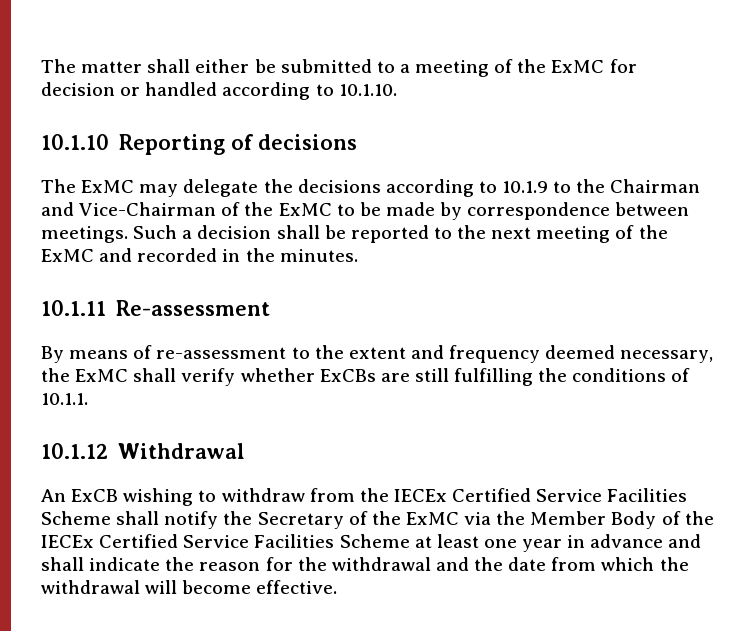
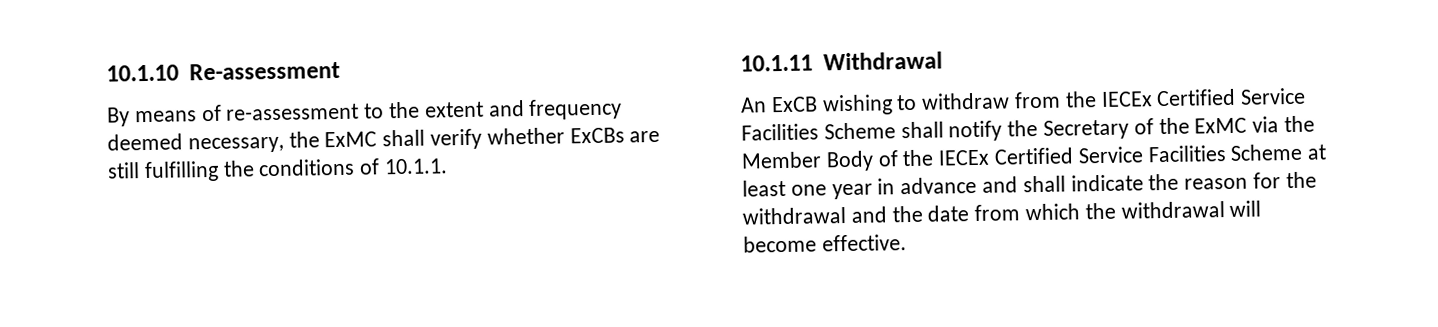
[41,59,637,77] [41,82,397,100] [41,134,357,155] [41,179,701,197] [41,202,690,220] [41,225,668,243] [41,248,358,262] [41,300,106,316] The matter shall either be submitted to a meeting of the ExMC for decision or handled according to 10.1.10. // 10.1.10 Reporting of decisions // The ExMC may delegate the decisions according to 10.1.9 to the Chairman and Vice-Chairman of the ExMC to be made by correspondence between meetings. Such a decision shall be reported to the next meeting of the ExMC and recorded in the minutes. // 10.1.11 -> [106,64,179,82] 10.1.10
[41,443,108,459] 10.1.12 -> [740,54,813,72] 10.1.11

